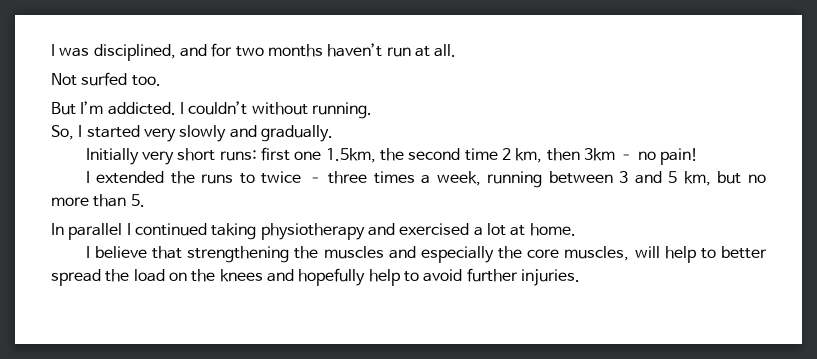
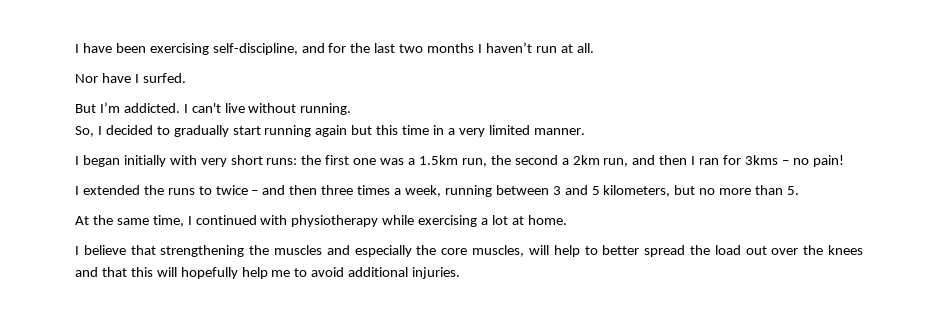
[51,43,233,61] I was disciplined, and for -> [75,43,396,55] I have been exercising self-discipline, and for the last
(323, 50) none -> [478,44,483,53] I
[51,72,161,86] Not surfed too. -> [75,73,186,83] Nor have I surfed.
[188,101,248,115] couldn’t -> [191,103,245,113] can't live
[86,125,333,142] [85,148,139,165] started very slowly and gradually. // Initially -> [105,125,585,137] [75,155,197,167] decided to gradually start running again but this time in a very limited manner. // I began initially with
(257, 155) none -> [301,155,322,165] the
[325,148,615,163] 1.5km, the second time 2 km, then 3km -> [380,155,778,167] was a 1.5km run, the second a 2km run, and then I ran for 3kms
(322, 180) none -> [262,185,318,195] and then
[683,171,711,186] km, -> [603,185,671,197] kilometers,
[51,223,470,240] In parallel I continued taking physiotherapy and exercised -> [75,215,478,227] At the same time, I continued with physiotherapy while exercising
[168,272,187,281] on -> [745,246,799,255] out over
(294, 275) none -> [101,267,177,277] that this will
(400, 277) none -> [271,270,291,277] me
[466,268,518,282] further -> [348,267,409,277] additional

